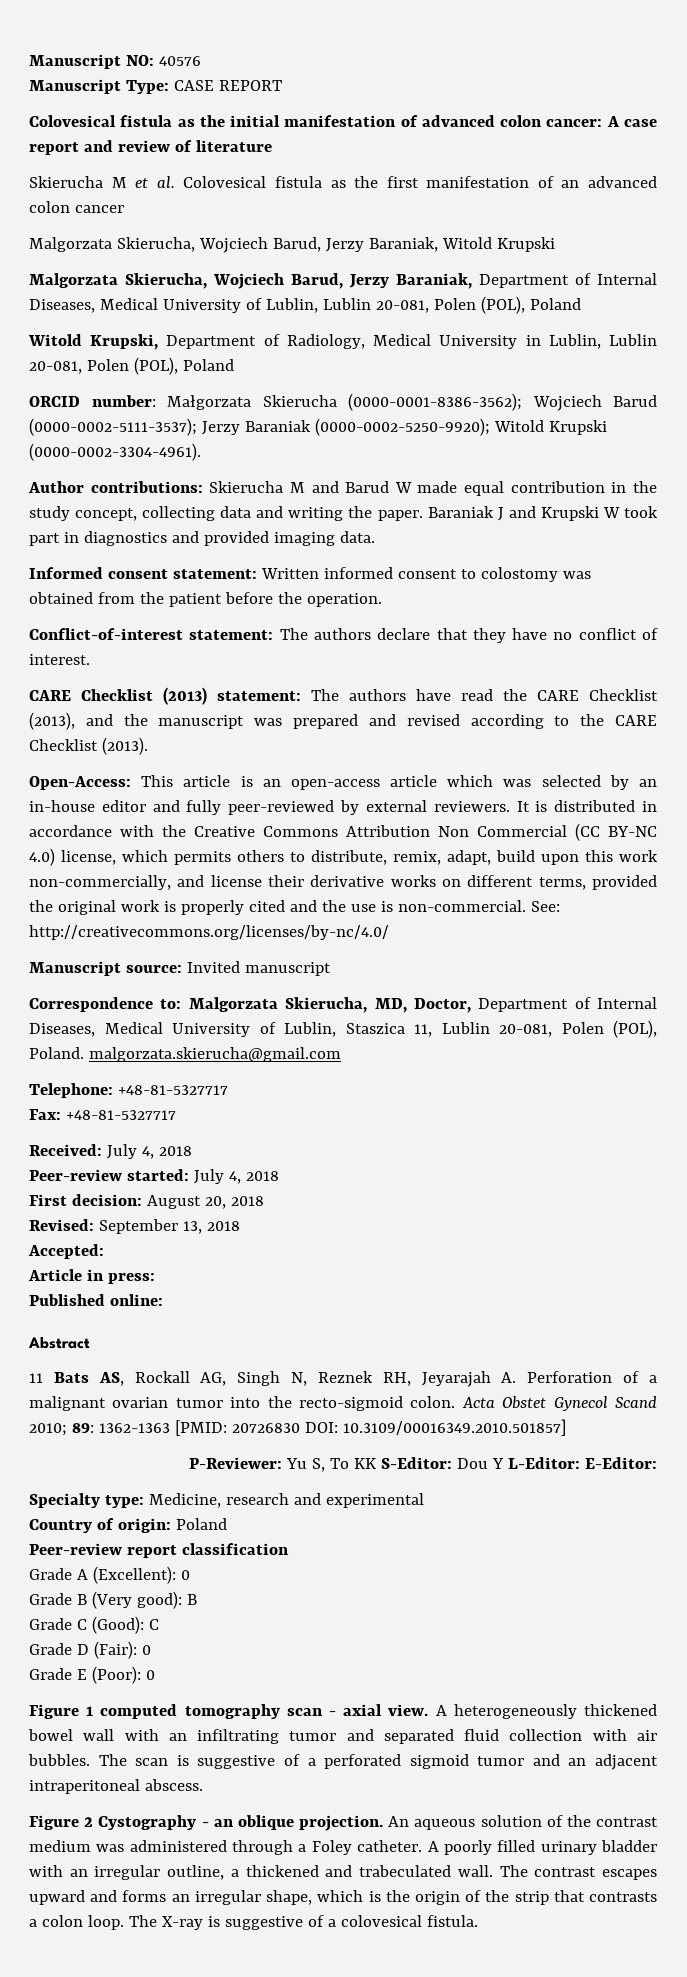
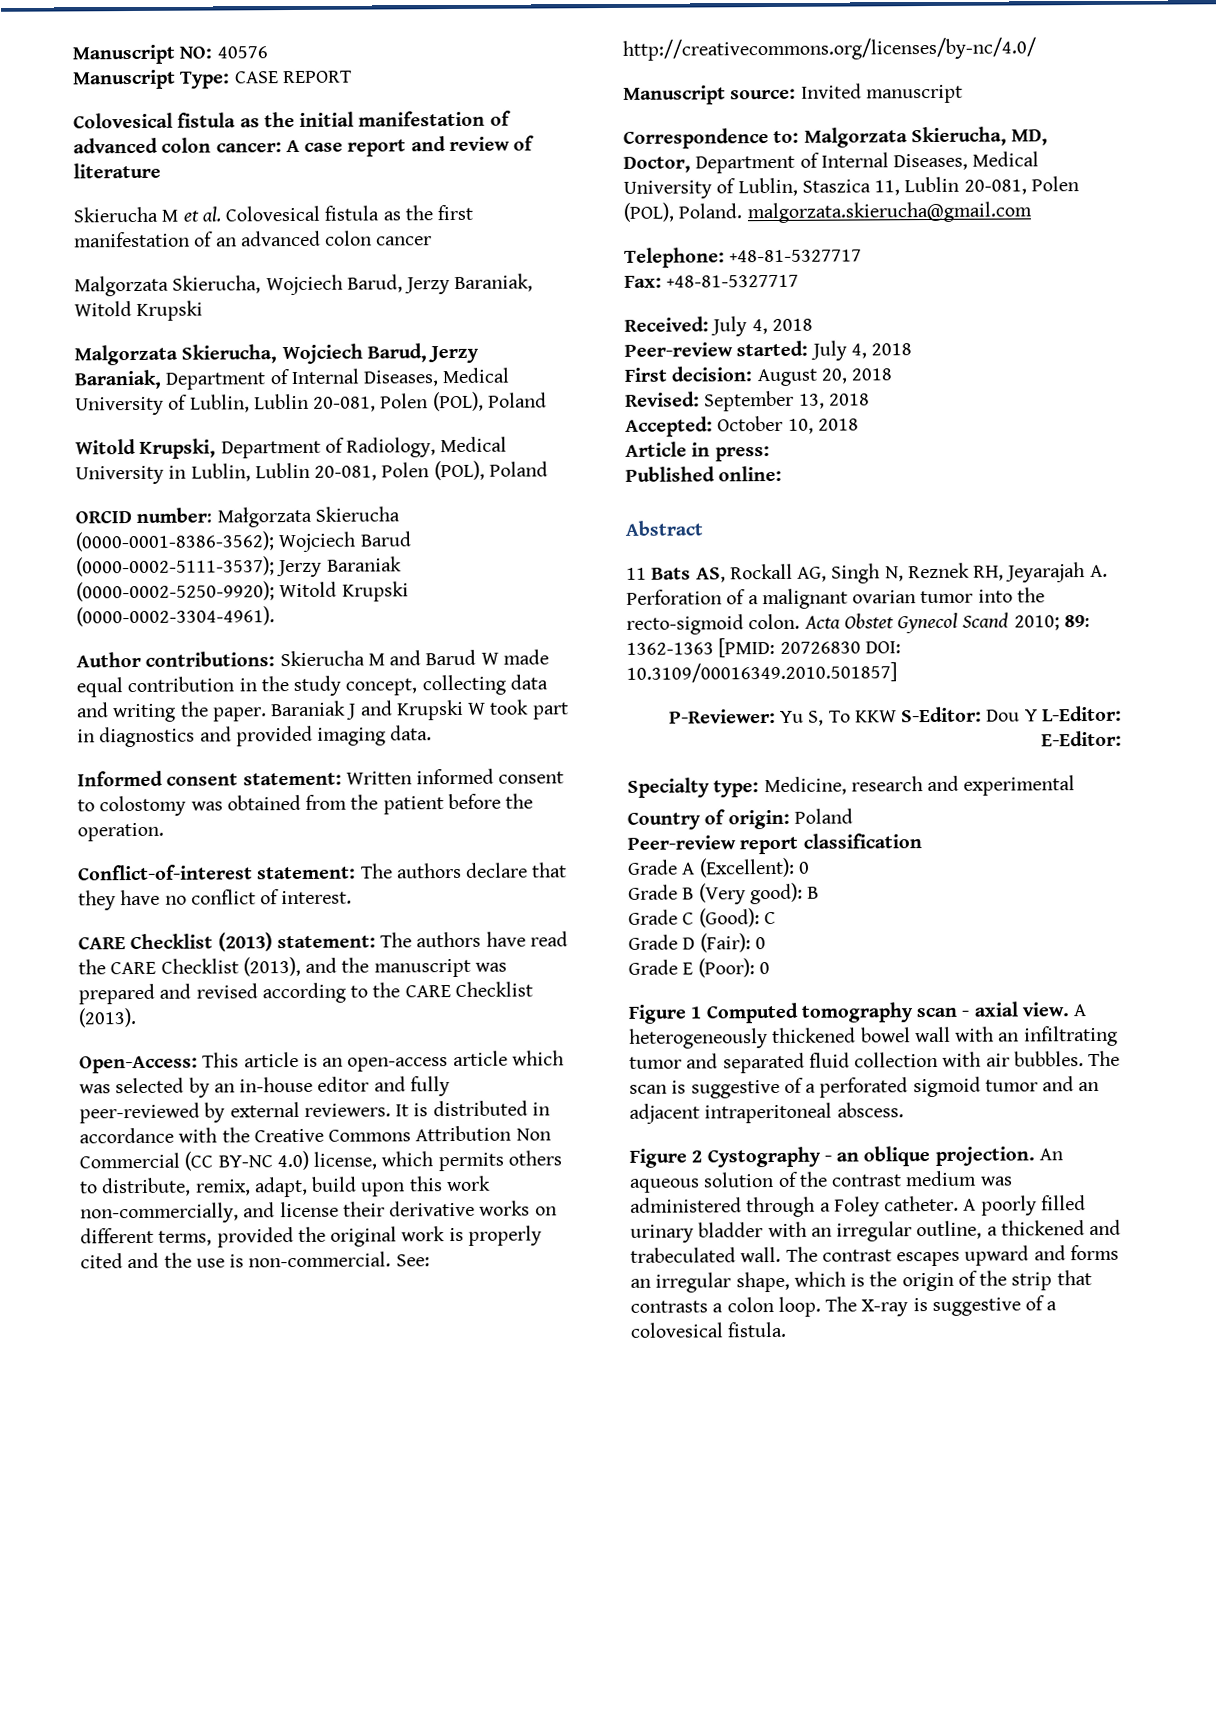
(104, 1251) none -> [717,415,859,434] October 10, 2018
[354,1458,377,1469] KK -> [854,710,897,723] KKW
[100,1704,178,1719] computed -> [705,1002,799,1024] Computed

